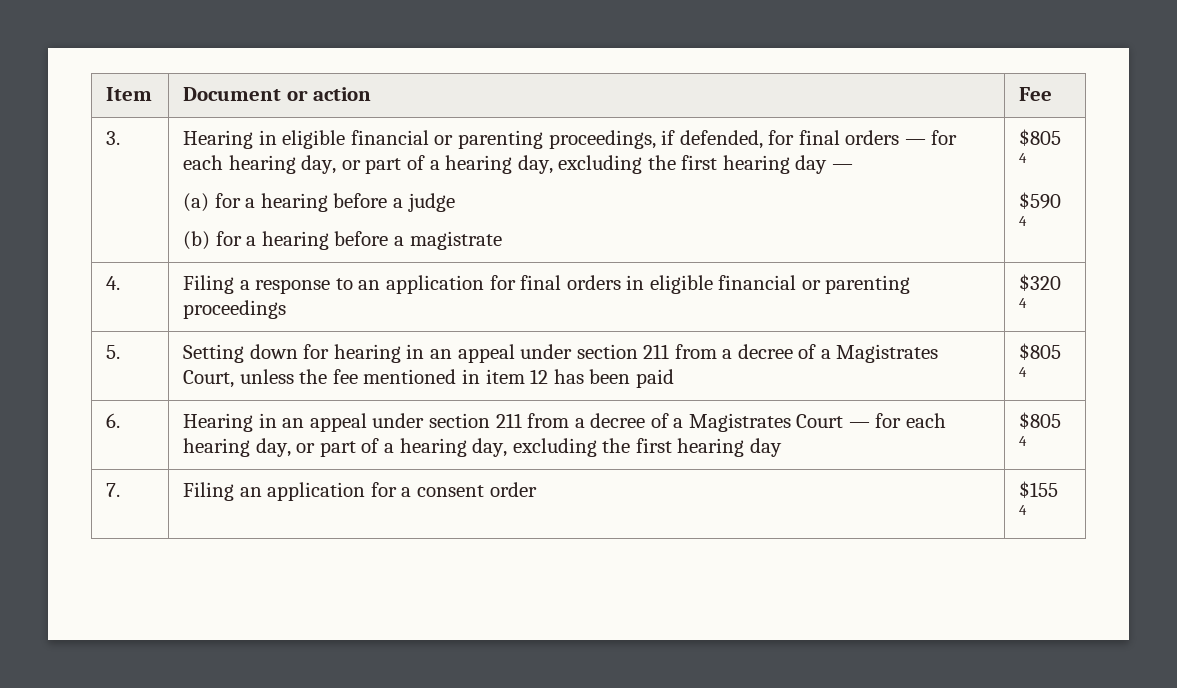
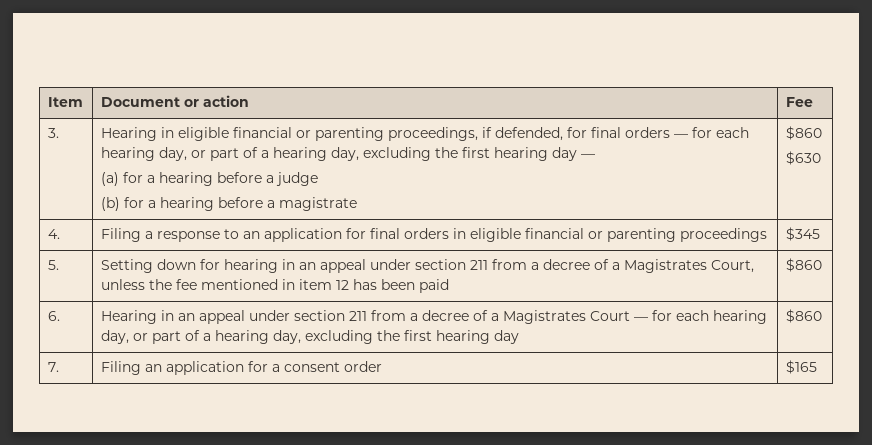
[1019,129,1062,146] [1019,153,1028,163] [1019,192,1062,209] [1019,216,1028,226] $805 4 // $590 4 -> [785,126,822,140] [785,151,821,165] $860 // $630
[1019,274,1062,291] [1019,298,1028,308] $320 4 -> [785,227,820,241] $345
[1019,343,1062,360] [1019,367,1028,377] $805 4 -> [785,258,822,272] $860
[1019,412,1062,429] [1019,436,1028,446] $805 4 -> [785,309,822,323] $860
[1019,481,1059,498] [1019,505,1028,515] $155 4 -> [785,360,817,374] $165

